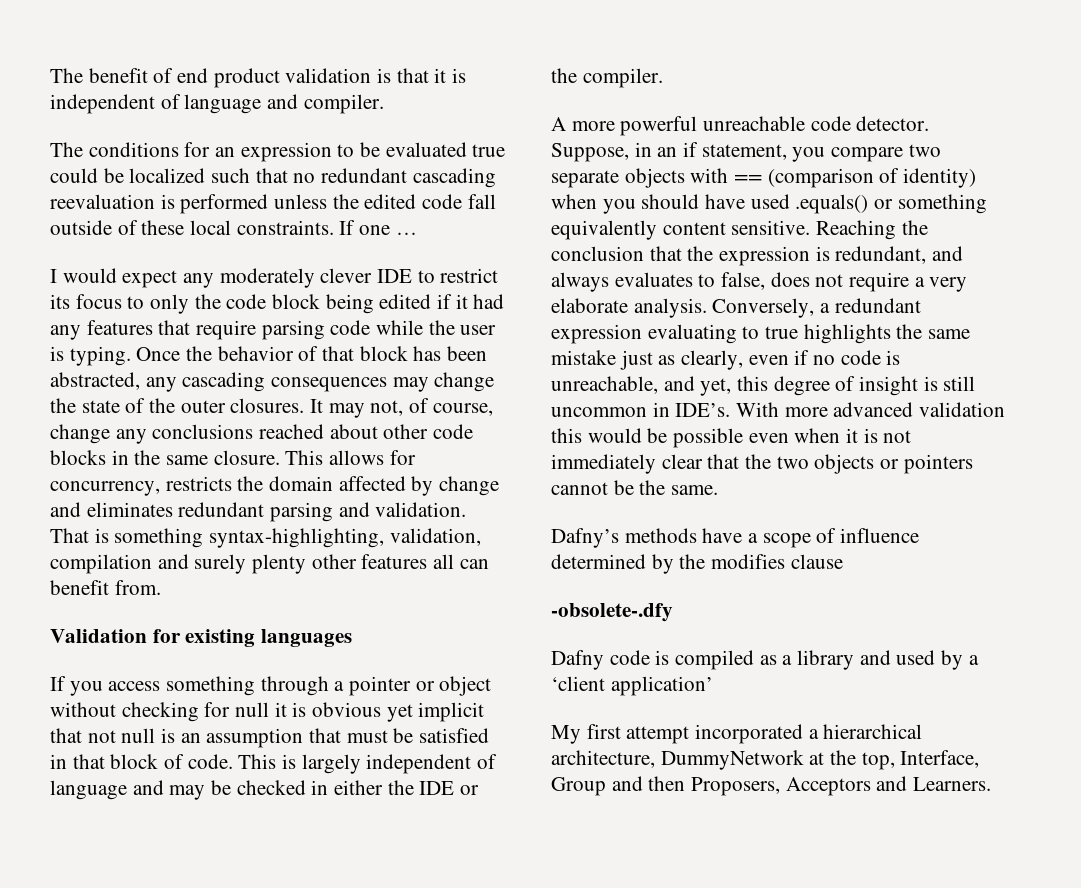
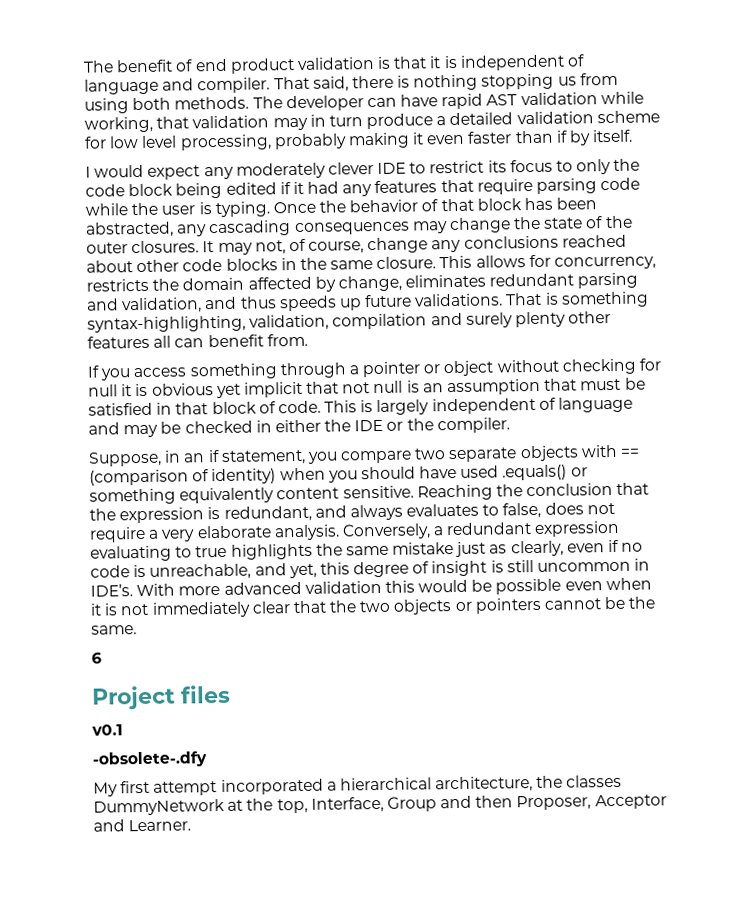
[50,142,506,162] [50,168,496,188] [50,194,496,214] [50,220,417,235] // The conditions for an expression to be evaluated true could be localized such that no redundant cascading reevaluation is performed unless the edited code fall outside of these local constraints. If one … -> [273,72,618,92] [84,91,644,114] [84,110,660,133] [84,129,634,151] That said, there is nothing stopping us from using both methods. The developer can have rapid AST validation while working, that validation may in turn produce a detailed validation scheme for low level processing, probably making it even faster than if by itself.
[439,476,500,496] [50,502,81,517] change and -> [337,275,402,292] change,
[375,502,467,517] validation. -> [122,293,504,314] validation, and thus speeds up future validations.
[50,629,353,647] // Validation for existing languages -> (308, 340) none
[551,116,930,136] A more powerful unreachable code detector. -> (510, 425) none
[551,528,920,548] [551,554,843,574] [551,603,673,622] [551,650,979,670] [551,676,713,696] Dafny’s methods have a scope of influence determined by the modifies clause // -obsolete-.dfy // Dafny code is compiled as a library and used by a ‘client application’ -> [91,652,102,664] [91,684,231,710] [91,724,123,736] [92,751,207,768] 6 // Project files // v0.1 // -obsolete-.dfy
(655, 759) none -> [536,774,623,788] the classes
[691,776,992,796] Proposers, Acceptors and Learners. -> [516,794,667,811] [93,819,192,832] Proposer, Acceptor and Learner.

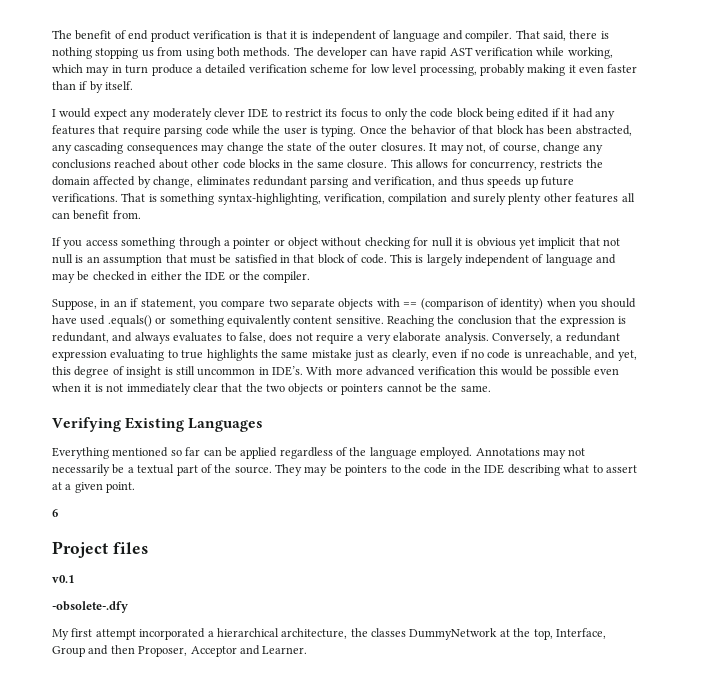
[296,57,375,70] validation -> [192,30,251,39] verification
[520,92,598,106] validation -> [474,47,533,56] verification
[156,115,270,129] that validation -> [52,64,83,73] which
[516,111,594,125] validation -> [248,64,307,73] verification
[122,297,203,314] validation, -> [374,176,435,187] verification,
[414,293,504,307] validations. -> [52,193,118,202] verifications.
[249,314,330,331] validation, -> [323,193,385,204] verification,
[304,580,382,594] validation -> [417,366,476,375] verification
(137, 630) none -> [52,417,264,432] [52,447,586,459] [52,464,637,476] [52,482,136,493] // Verifying Existing Languages // Everything mentioned so far can be applied regardless of the language employed. Annotations may not necessarily be a textual part of the source. They may be pointers to the code in the IDE describing what to assert at a given point.

